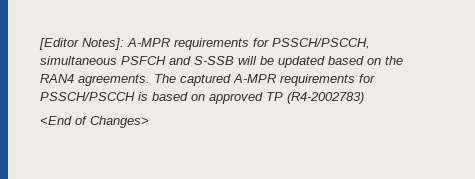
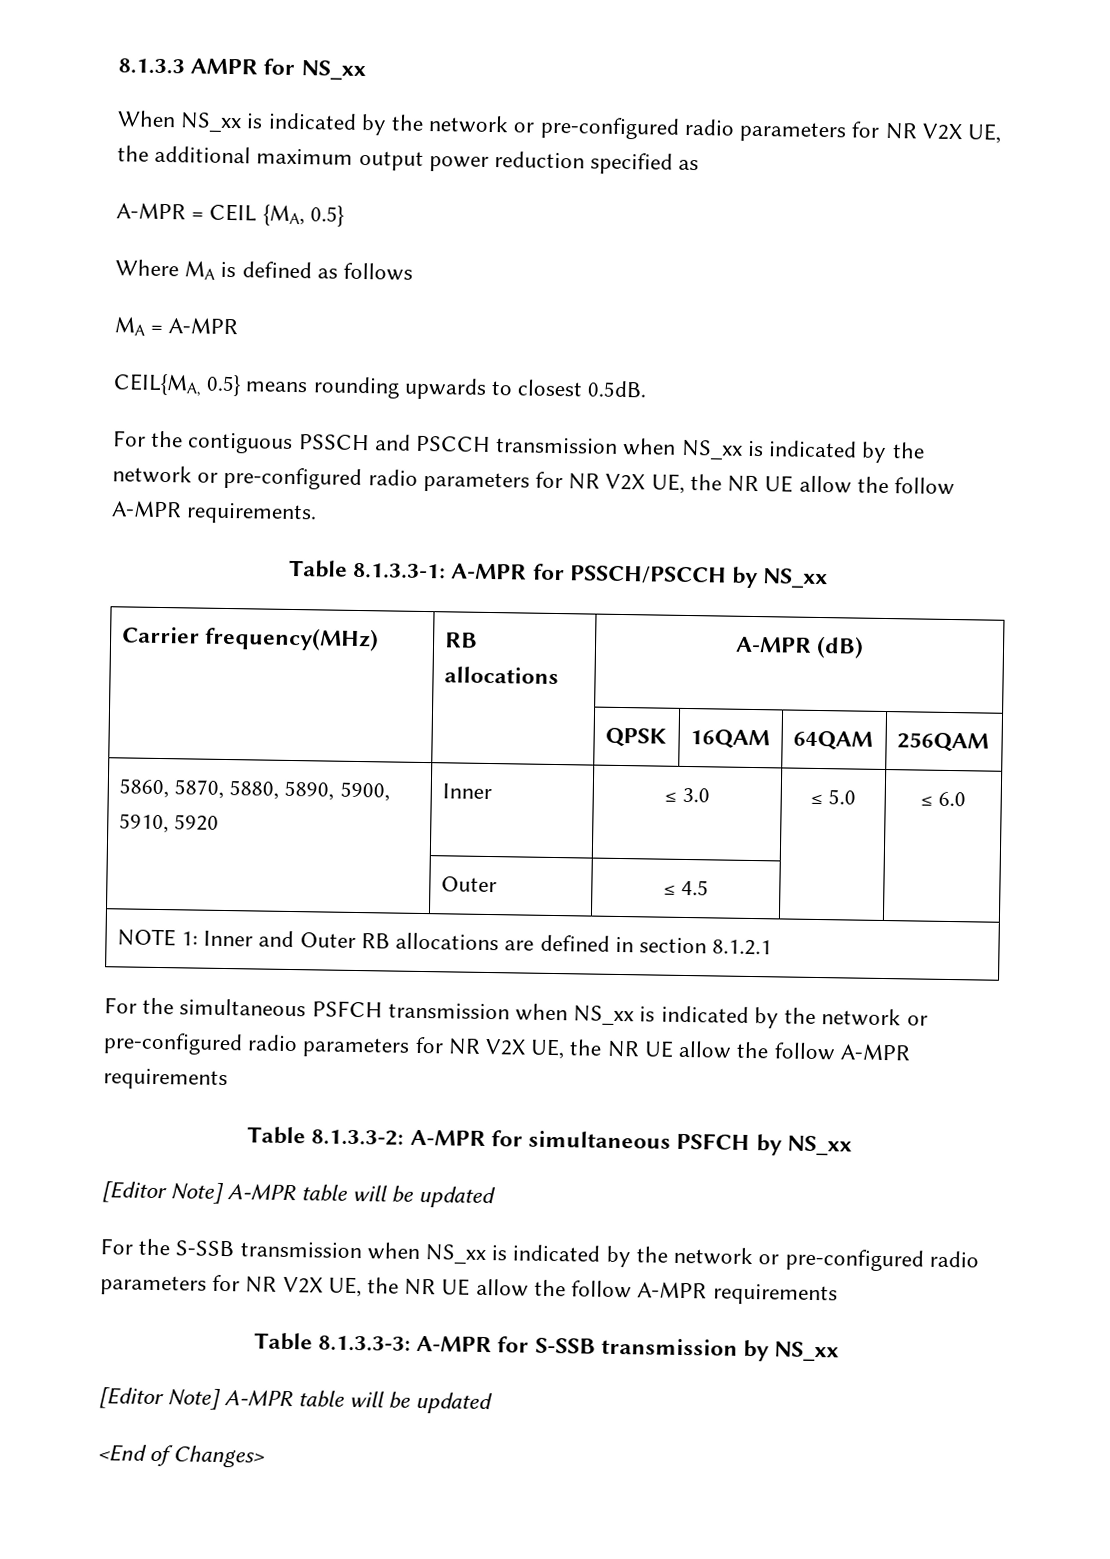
[39,38,370,50] [40,56,403,68] [40,74,375,86] [40,92,364,104] [Editor Notes]: A-MPR requirements for PSSCH/PSCCH, simultaneous PSFCH and S-SSB will be updated based on the RAN4 agreements. The captured A-MPR requirements for PSSCH/PSCCH is based on approved TP (R4-2002783) -> [118,58,366,81] [117,110,1002,144] [117,145,700,175] [116,202,345,227] [115,259,414,281] [114,316,239,336] [113,373,648,400] [113,430,925,464] [112,465,955,496] [111,500,318,525] [288,559,829,589] [121,626,380,652] [443,632,478,648] [443,666,559,685] [734,635,865,659] [604,727,667,748] [689,729,770,750] [792,730,873,751] [896,732,989,753] [118,778,390,802] [118,813,220,834] [441,783,492,800] [663,787,711,803] [809,789,857,805] [919,791,967,807] [440,876,497,893] [662,879,710,896] [116,928,773,956] [104,997,928,1029] [103,1032,911,1061] [103,1068,228,1091] [247,1126,852,1156] [101,1181,497,1209] [100,1238,979,1272] [100,1274,838,1306] [253,1332,840,1362] [98,1387,494,1415] 8.1.3.3 AMPR for NS_xx // When NS_xx is indicated by the network or pre-configured radio parameters for NR V2X UE, the additional maximum output power reduction specified as // A-MPR = CEIL {MA, 0.5} // Where MA is defined as follows // MA = A-MPR // CEIL{MA, 0.5} means rounding upwards to closest 0.5dB. // For the contiguous PSSCH and PSCCH transmission when NS_xx is indicated by the network or pre-configured radio parameters for NR V2X UE, the NR UE allow the follow A-MPR requirements. // Table 8.1.3.3-1: A-MPR for PSSCH/PSCCH by NS_xx // Carrier frequency(MHz) | RB allocations | A-MPR (dB) // | | QPSK | 16QAM | 64QAM | 256QAM // 5860, 5870, 5880, 5890, 5900, 5910, 5920 | Inner | ≤ 3.0 | ≤ 5.0 | ≤ 6.0 // | Outer | ≤ 4.5 | | // NOTE 1: Inner and Outer RB allocations are defined in section 8.1.2.1 // For the simultaneous PSFCH transmission when NS_xx is indicated by the network or pre-configured radio parameters for NR V2X UE, the NR UE allow the follow A-MPR requirements // Table 8.1.3.3-2: A-MPR for simultaneous PSFCH by NS_xx // [Editor Note] A-MPR table will be updated // For the S-SSB transmission when NS_xx is indicated by the network or pre-configured radio parameters for NR V2X UE, the NR UE allow the follow A-MPR requirements // Table 8.1.3.3-3: A-MPR for S-SSB transmission by NS_xx // [Editor Note] A-MPR table will be updated

